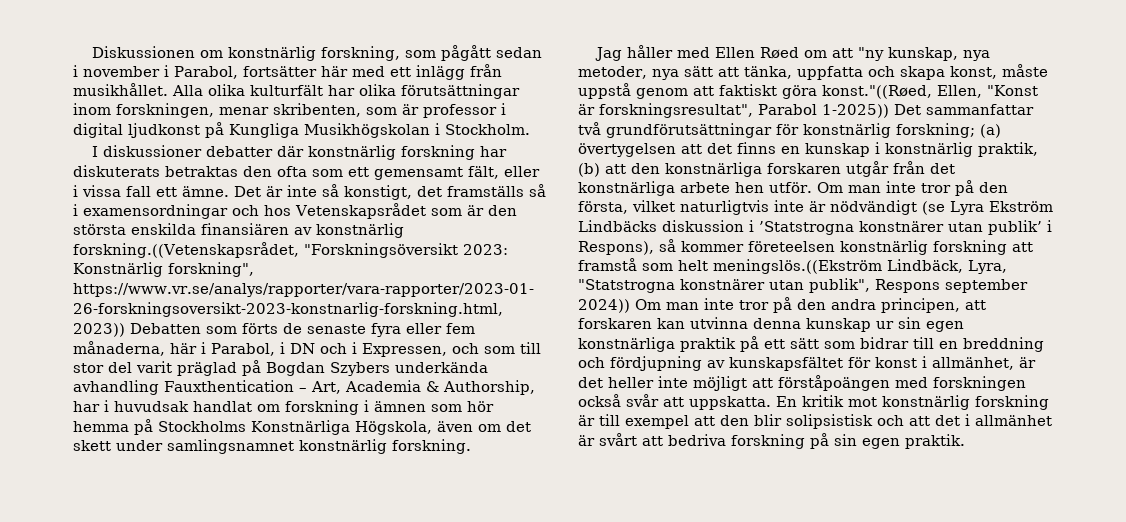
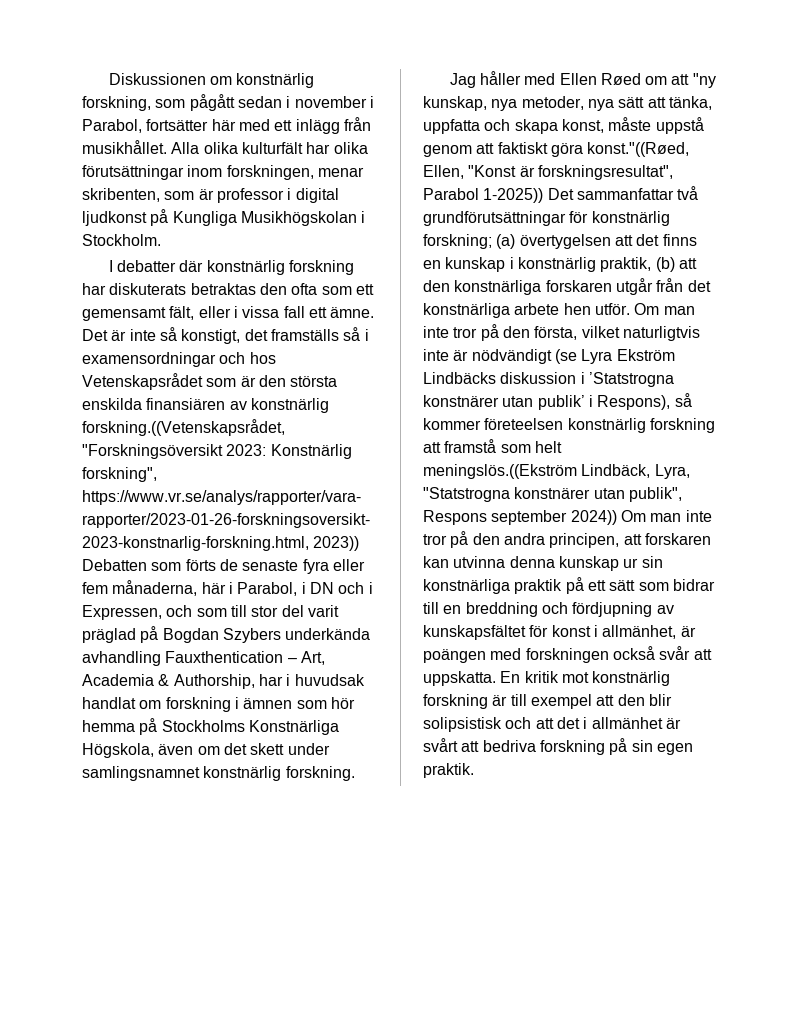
[103,145,203,157] diskussioner -> (113, 266) none
[926,321,964,332] egen -> (663, 562) none
[578,375,890,391] det heller inte möjligt att förståpoängen -> [423,649,486,663] poängen

